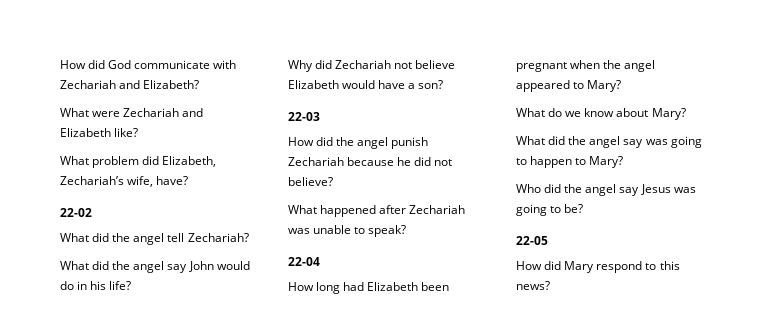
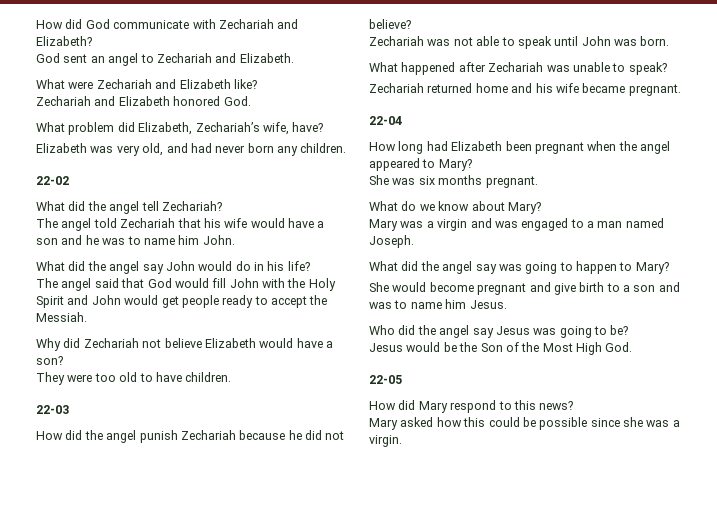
(200, 84) none -> [36,53,294,66] // God sent an angel to Zechariah and Elizabeth.
(139, 132) none -> [36,96,251,106] // Zechariah and Elizabeth honored God.
(189, 180) none -> [36,143,347,156] // Elizabeth was very old, and had never born any children.
(249, 237) none -> [36,218,325,231] [36,235,235,245] // The angel told Zechariah that his wife would have a son and he was to name him John.
(132, 285) none -> [36,278,336,291] [36,295,328,308] [36,312,87,322] // The angel said that God would fill John with the Holy Spirit and John would get people ready to accept the Messiah.
(444, 84) none -> [36,372,232,385] // They were too old to have children.
(333, 181) none -> [369,36,670,49] // Zechariah was not able to speak until John was born.
(407, 231) none -> [369,83,681,96] // Zechariah returned home and his wife became pregnant.
(622, 86) none -> [369,175,538,188] // She was six months pregnant.
(686, 114) none -> [369,218,664,231] [369,235,414,248] // Mary was a virgin and was engaged to a man named Joseph.
(624, 162) none -> [369,282,680,295] [369,299,507,309] // She would become pregnant and give birth to a son and was to name him Jesus.
(584, 208) none -> [369,342,633,355] // Jesus would be the Son of the Most High God.
(550, 285) none -> [369,417,680,430] [369,435,402,447] // Mary asked how this could be possible since she was a virgin.

